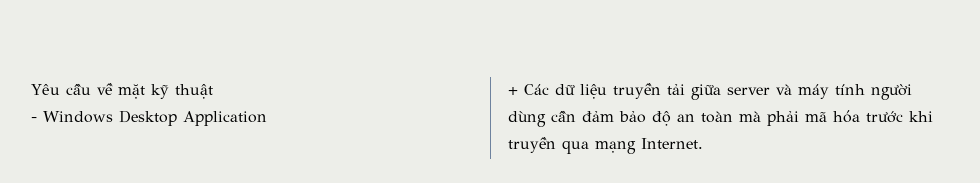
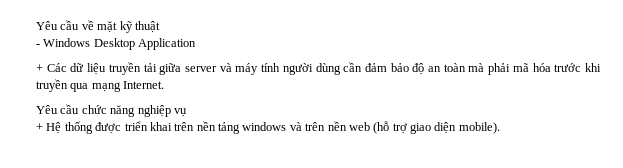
(703, 143) none -> [36,104,187,117] [36,121,500,134] // Yêu cầu chức năng nghiệp vụ // + Hệ thống được triển khai trên nền tảng windows và trên nền web (hỗ trợ giao diện mobile).

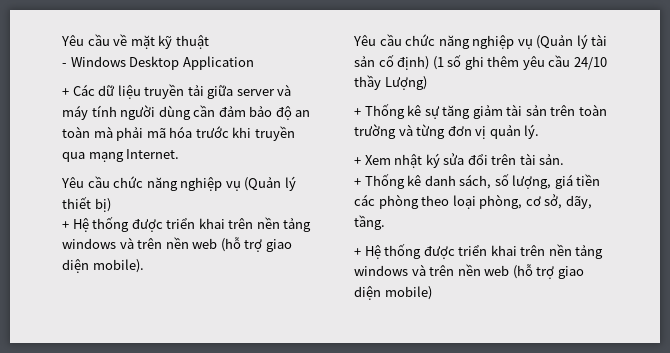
(187, 112) none -> [244,176,296,191] [62,196,111,212] (Quản lý thiết bị)
(500, 128) none -> [353,34,608,49] [354,54,607,70] [354,75,427,90] [354,103,607,119] [354,124,540,139] [354,153,565,168] [354,173,601,189] [354,194,592,209] [354,215,385,230] [354,243,604,259] [354,264,584,279] [354,286,432,300] // Yêu cầu chức năng nghiệp vụ (Quản lý tài sản cố định) (1 số ghi thêm yêu cầu 24/10 thầy Lượng) // + Thống kê sự tăng giảm tài sản trên toàn trường và từng đơn vị quản lý. // + Xem nhật ký sửa đổi trên tài sản. // + Thống kê danh sách, số lượng, giá tiền các phòng theo loại phòng, cơ sở, dãy, tầng. // + Hệ thống được triển khai trên nền tảng windows và trên nền web (hỗ trợ giao diện mobile)

